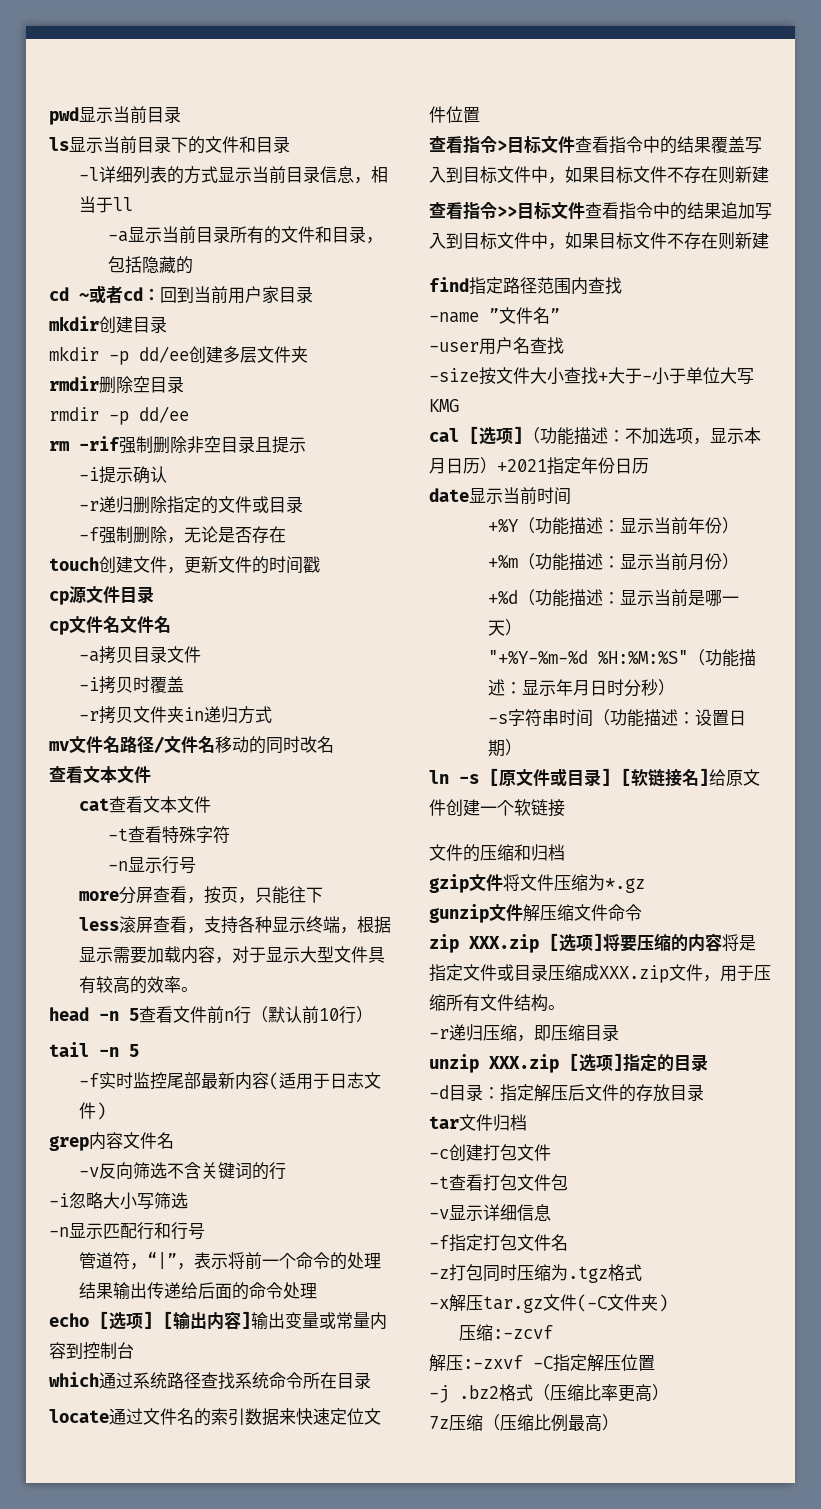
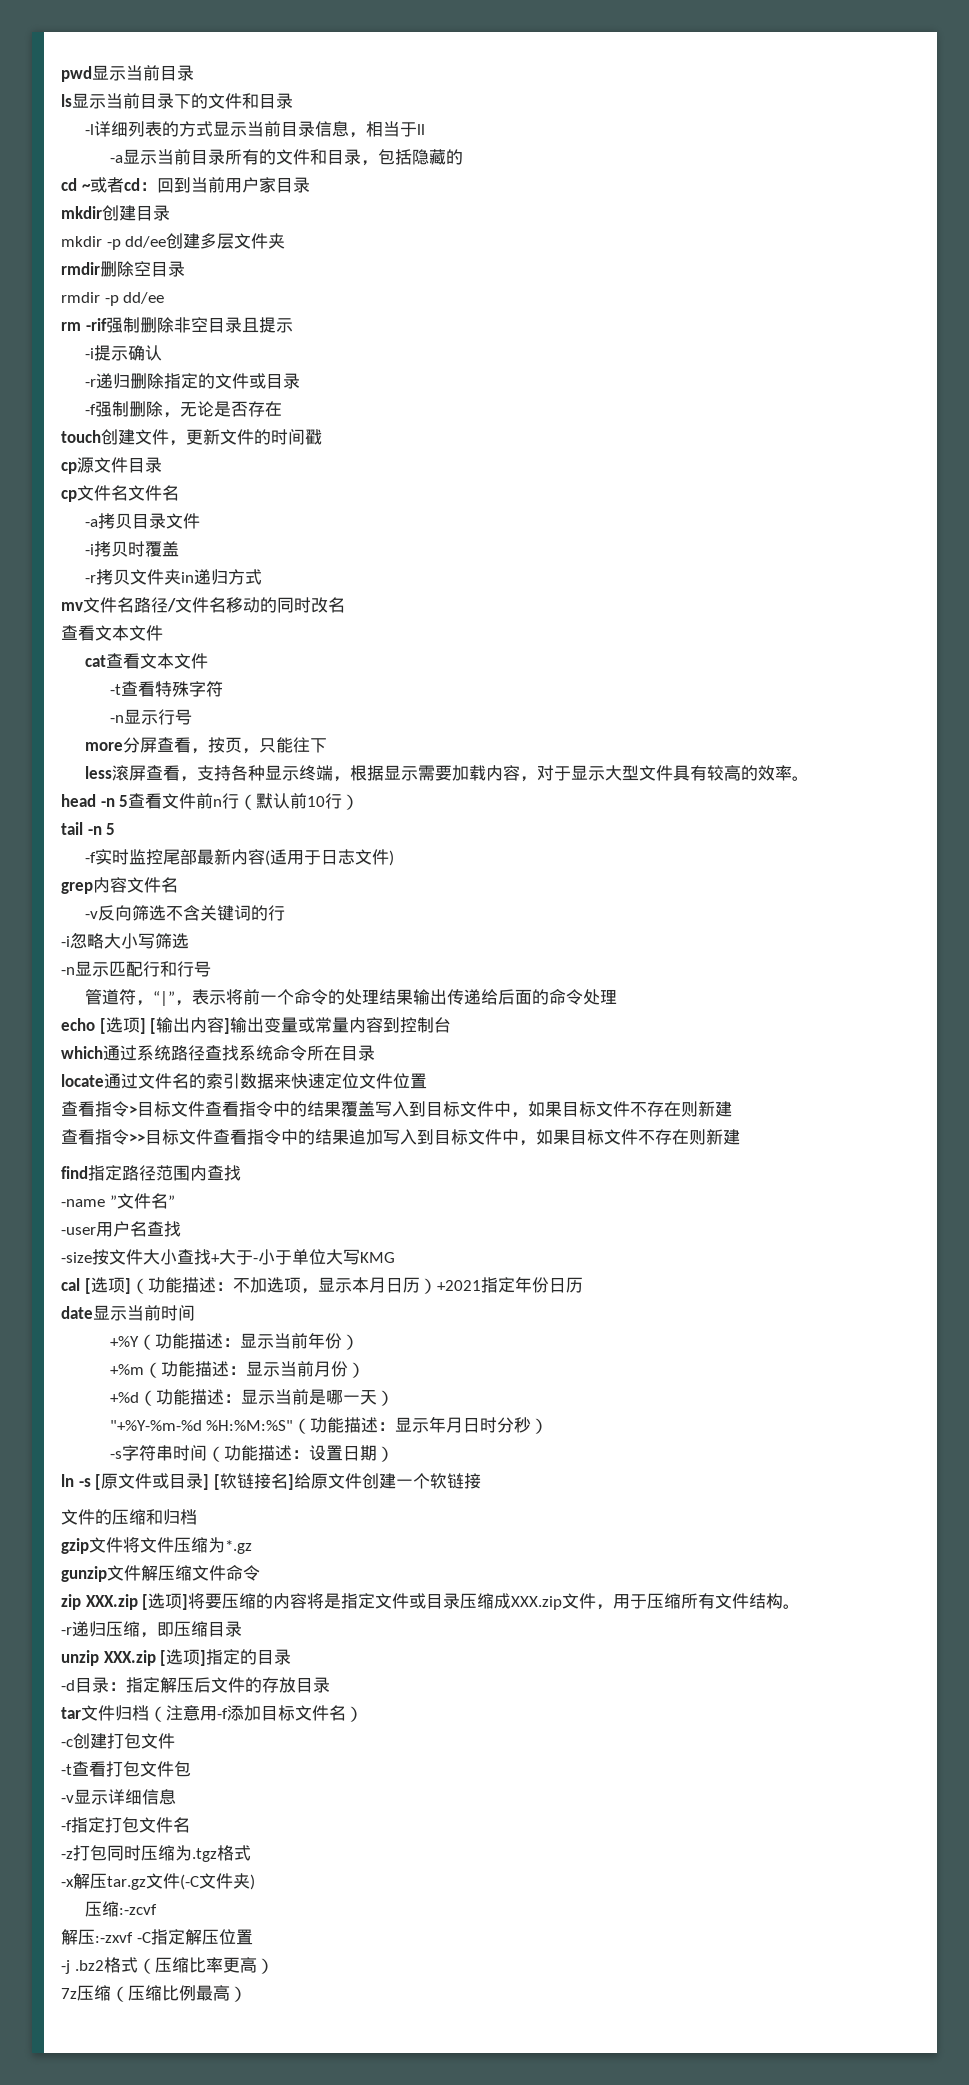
(527, 1122) none -> [149,1705,363,1722] （注意用-f添加目标文件名）

